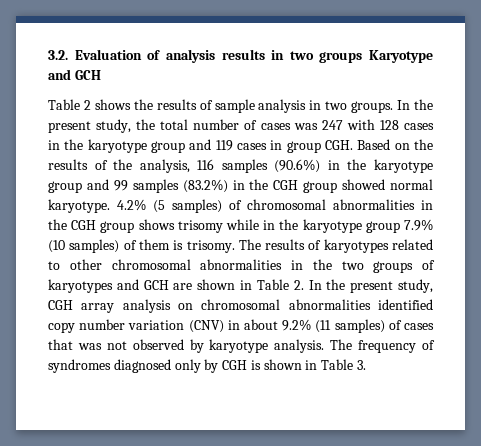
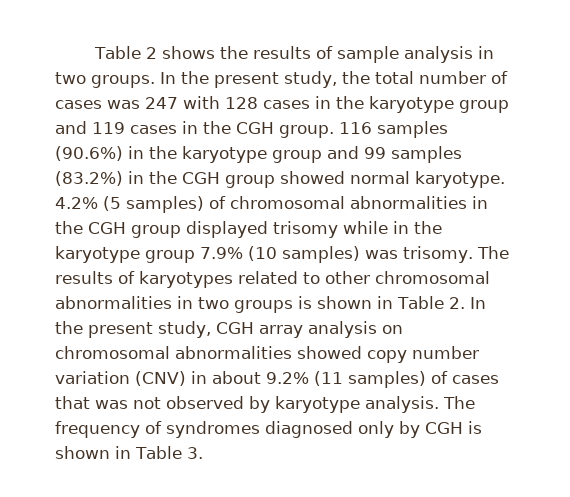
[48,49,433,63] [48,69,101,80] 3.2. Evaluation of analysis results in two groups Karyotype and GCH // -> (93, 52) none
[286,139,433,153] [48,159,190,173] group CGH. Based on the results of the analysis, -> [203,121,334,138] the CGH group.
[138,219,175,230] shows -> [186,221,268,238] displayed
[123,239,184,250] of them is -> [365,250,398,259] was
[312,259,435,273] [48,279,193,293] the two groups of karyotypes and GCH are -> [198,296,312,313] two groups is
[378,299,433,310] identified -> [297,346,362,359] showed

